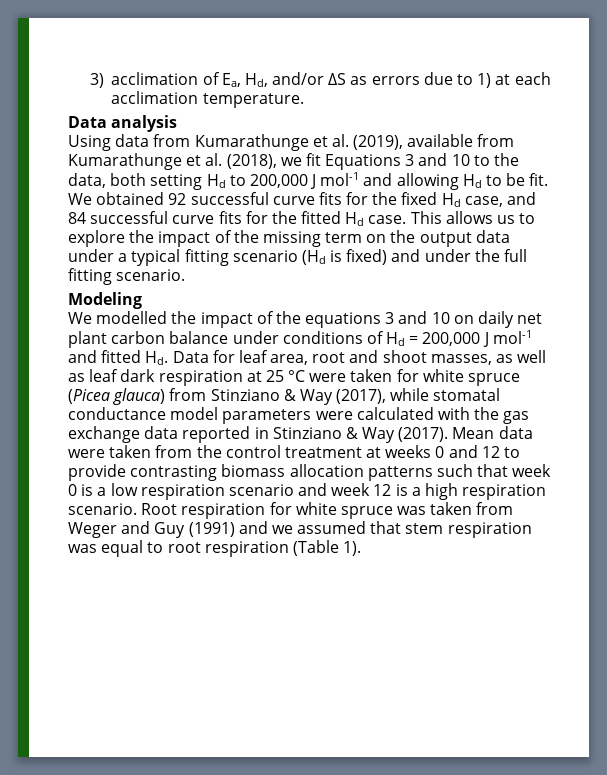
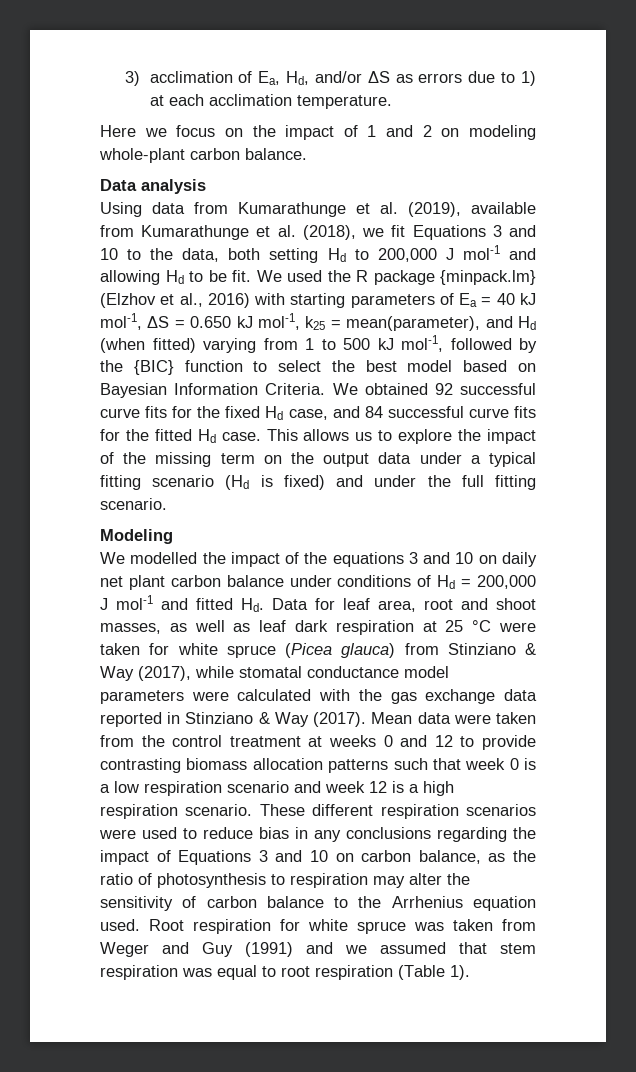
(304, 100) none -> [100,125,536,140] [99,148,307,163] // Here we focus on the impact of 1 and 2 on modeling whole-plant carbon balance.
(92, 199) none -> [287,270,536,285] [100,293,536,308] [100,313,536,331] [100,335,537,353] [100,360,536,375] [100,383,358,398] used the R package {minpack.lm} (Elzhov et al., 2016) with starting parameters of Ea = 40 kJ mol-1, ΔS = 0.650 kJ mol-1, k25 = mean(parameter), and Hd (when fitted) varying from 1 to 500 kJ mol-1, followed by the {BIC} function to select the best model based on Bayesian Information Criteria. We
(137, 509) none -> [259,804,536,819] [99,827,536,842] [100,850,536,865] [100,873,470,888] [100,896,536,911] [100,919,140,931] These different respiration scenarios were used to reduce bias in any conclusions regarding the impact of Equations 3 and 10 on carbon balance, as the ratio of photosynthesis to respiration may alter the sensitivity of carbon balance to the Arrhenius equation used.

